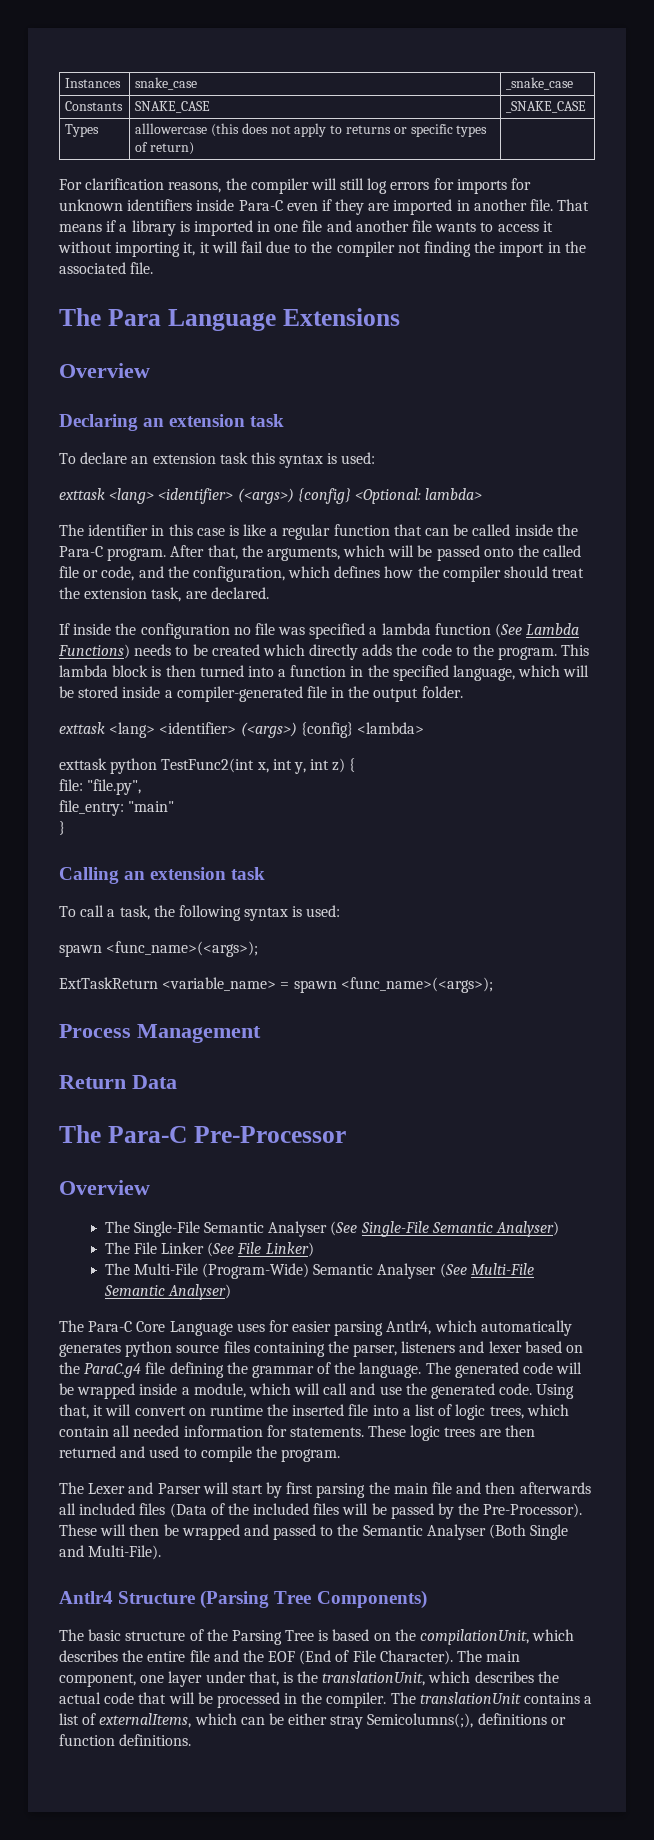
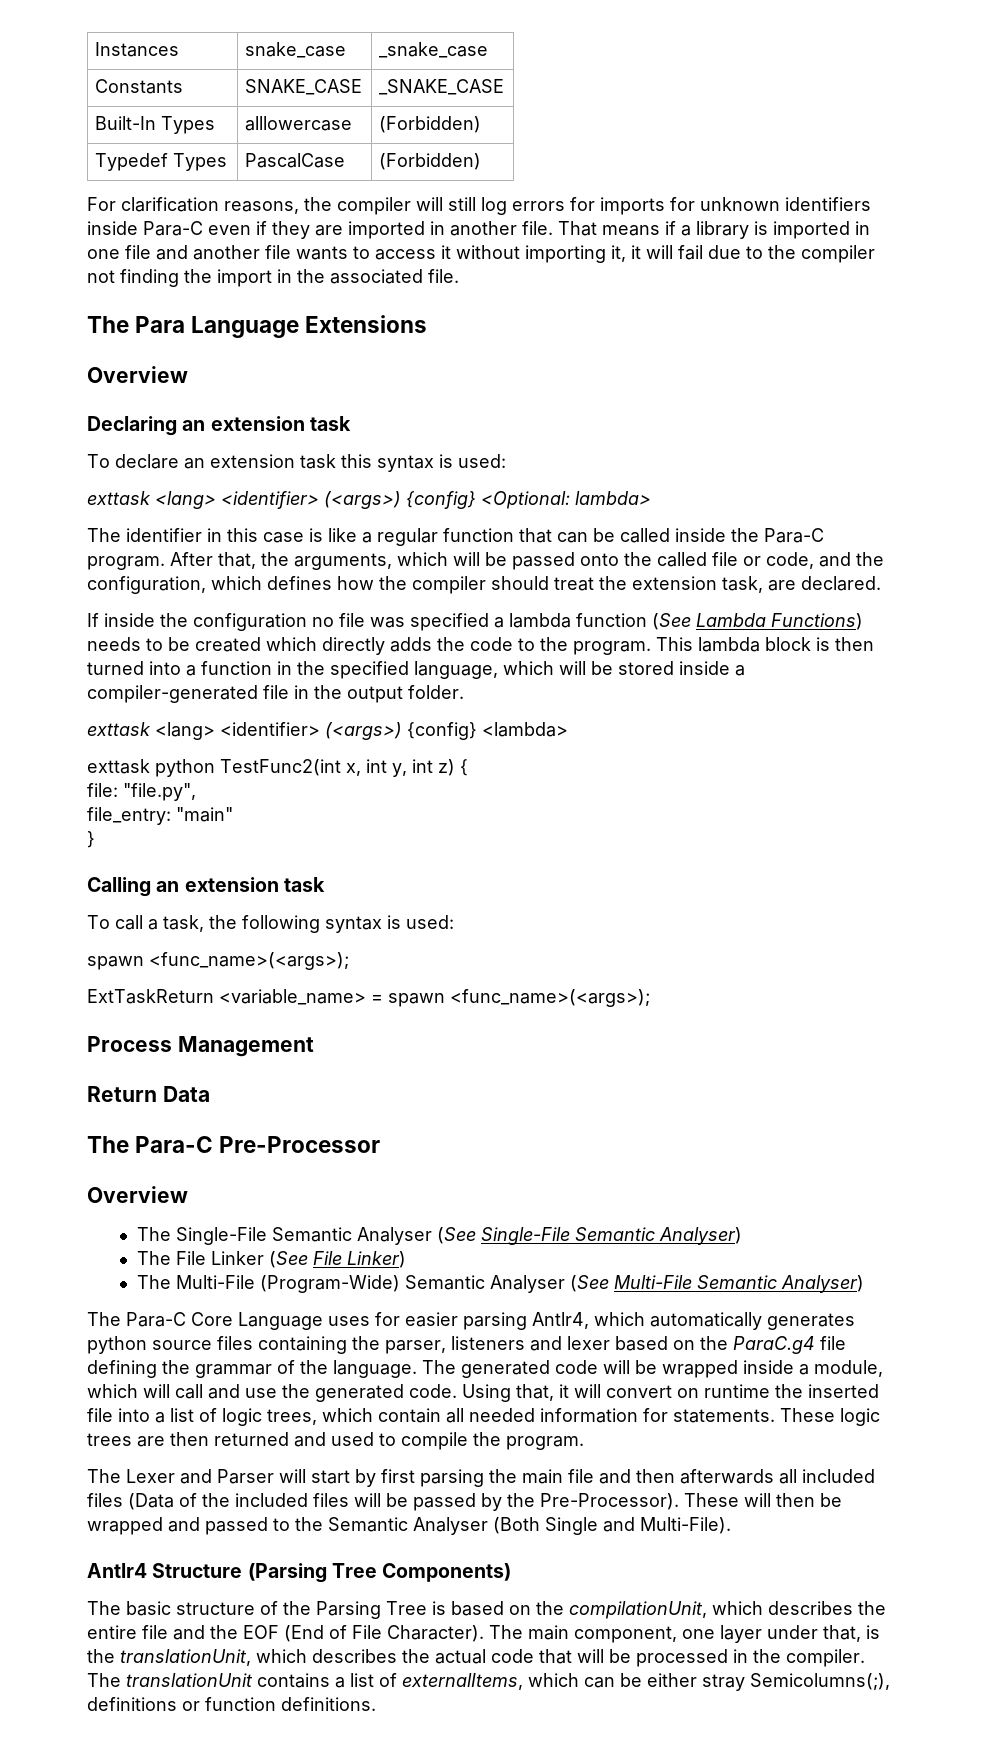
(587, 107) none -> [95,116,157,130] Built-In
[211,123,488,137] [135,142,195,155] (this does not apply to returns or specific types of return) | -> [379,116,482,133] [95,153,228,171] [245,153,346,168] [379,153,482,170] | (Forbidden) // Typedef Types | PascalCase | (Forbidden)

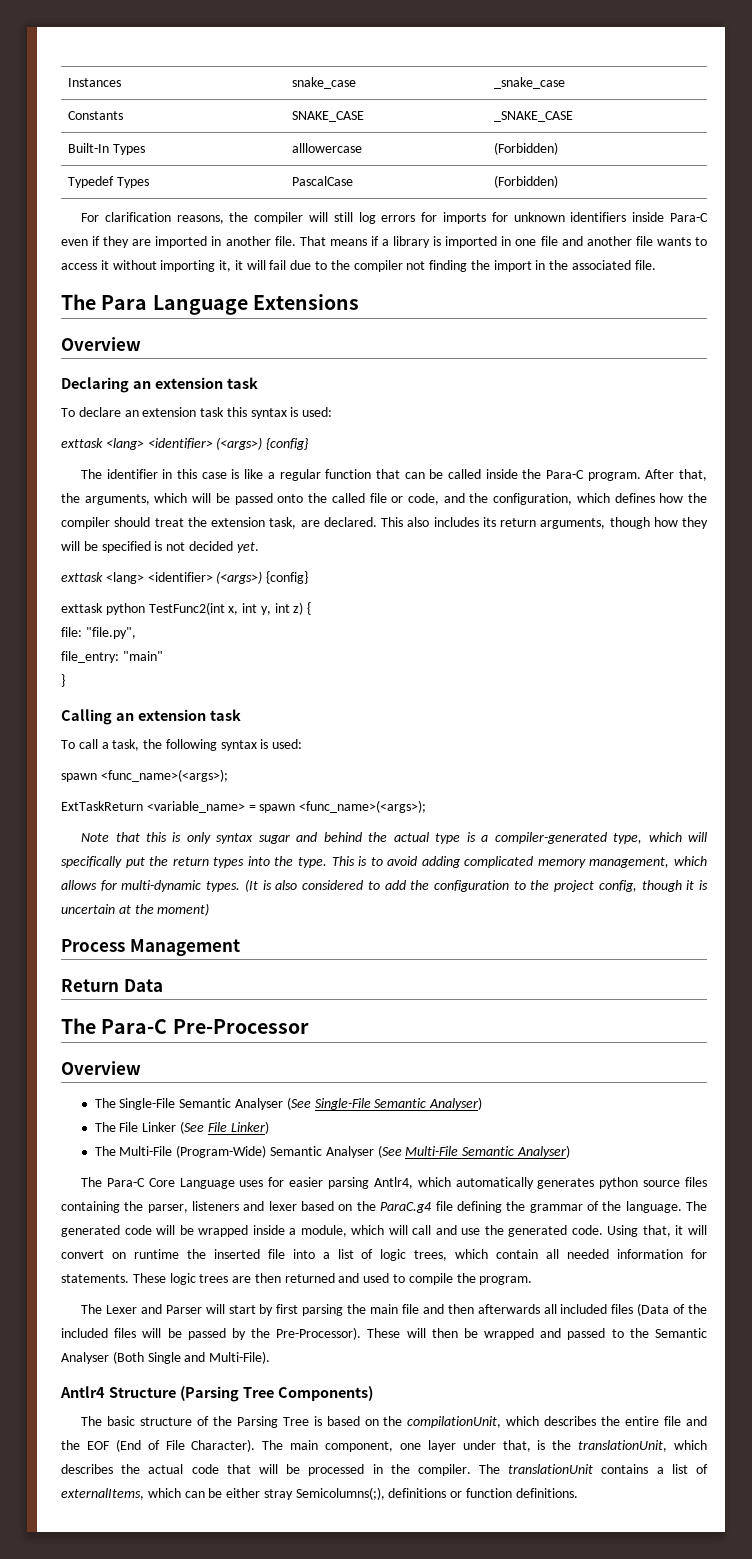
[481,491,651,509] <Optional: lambda> -> (309, 444) none
[87,613,863,631] [87,637,874,655] [87,661,745,679] [87,685,464,703] [87,722,568,740] // If inside the configuration no file was specified a lambda function (See Lambda Functions) needs to be created which directly adds the code to the program. This lambda block is then turned into a function in the specified language, which will be stored inside a compiler-generated file in the output folder. // exttask <lang> <identifier> (<args>) {config} <lambda> -> [381,517,708,529] [61,541,259,553] [61,571,309,584] This also includes its return arguments, though how they will be specified is not decided yet. // exttask <lang> <identifier> (<args>) {config}
(650, 998) none -> [81,832,708,844] [61,856,707,868] [61,879,708,892] [61,903,210,916] // Note that this is only syntax sugar and behind the actual type is a compiler-generated type, which will specifically put the return types into the type. This is to avoid adding complicated memory management, which allows for multi-dynamic types. (It is also considered to add the configuration to the project config, though it is uncertain at the moment)

